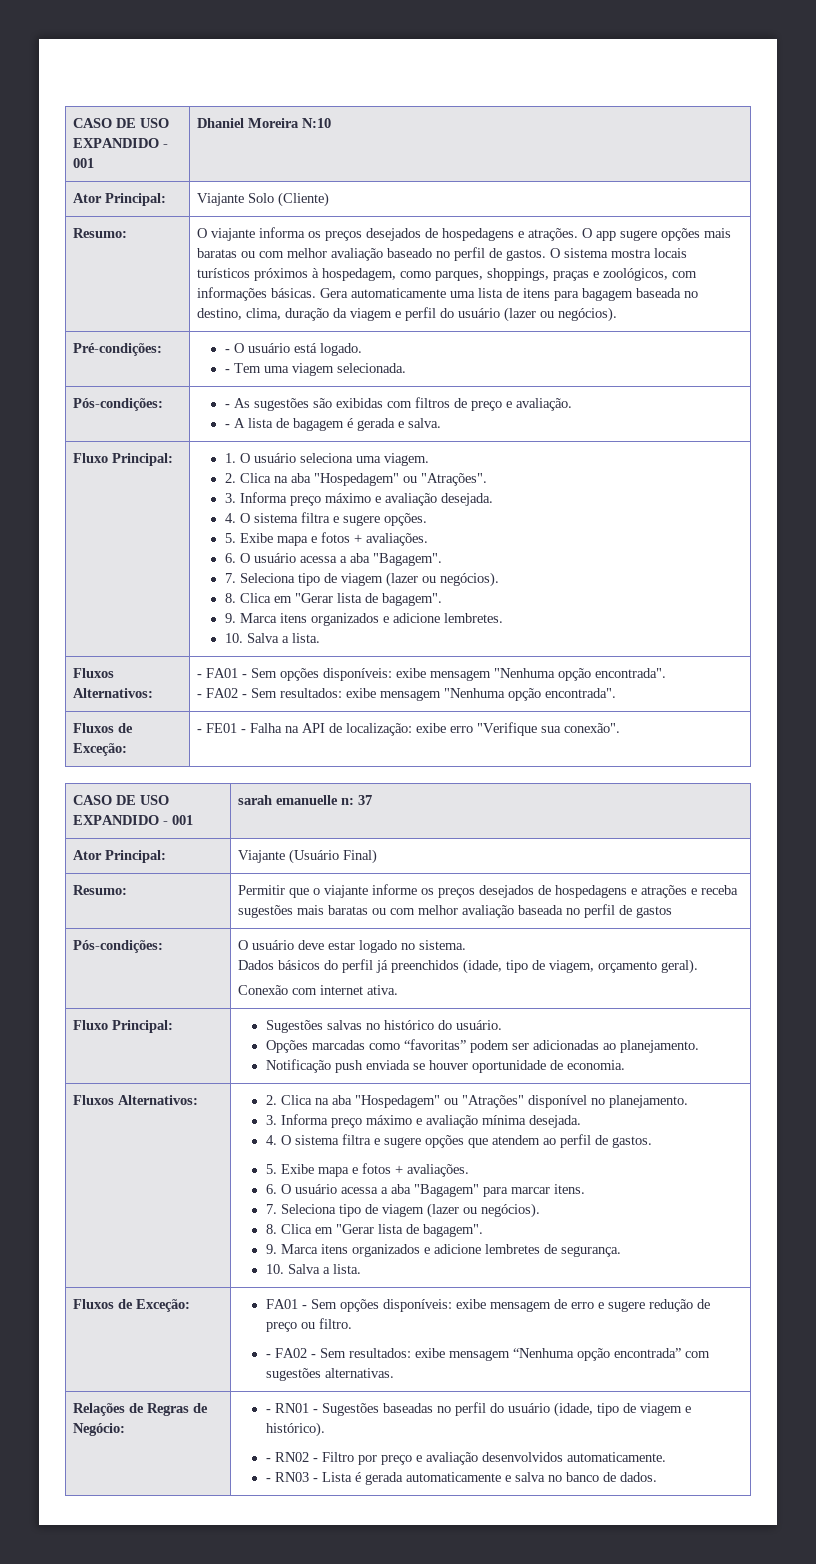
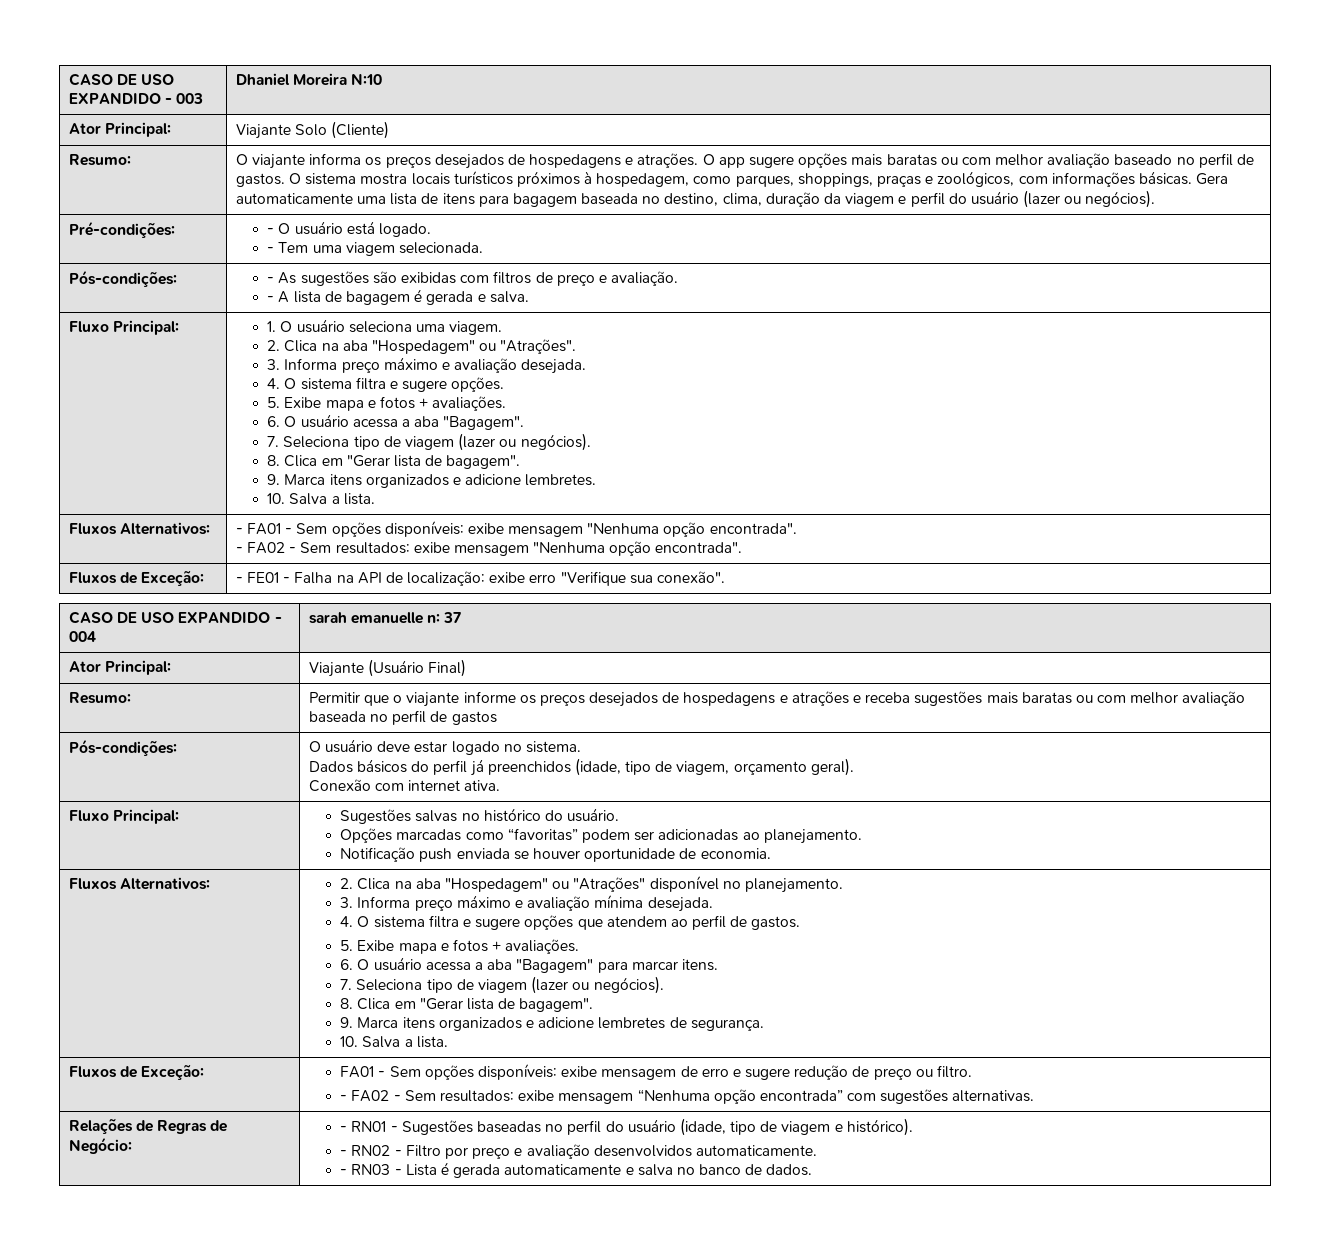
[72,118,169,128] [72,138,168,148] [72,158,94,168] CASO DE USO EXPANDIDO - 001 -> [68,73,175,86] [68,93,204,104] CASO DE USO EXPANDIDO - 003
[171,815,193,825] 001 -> [68,631,96,642] 004

